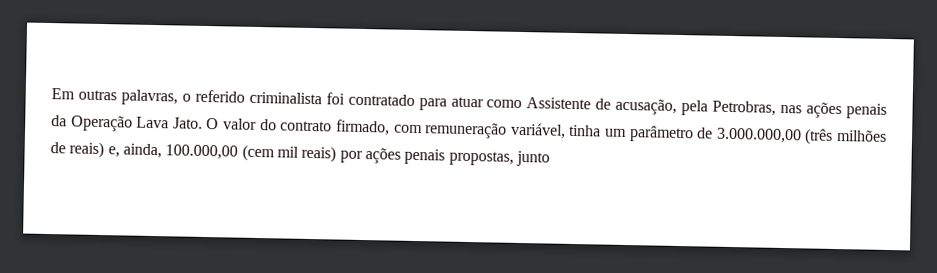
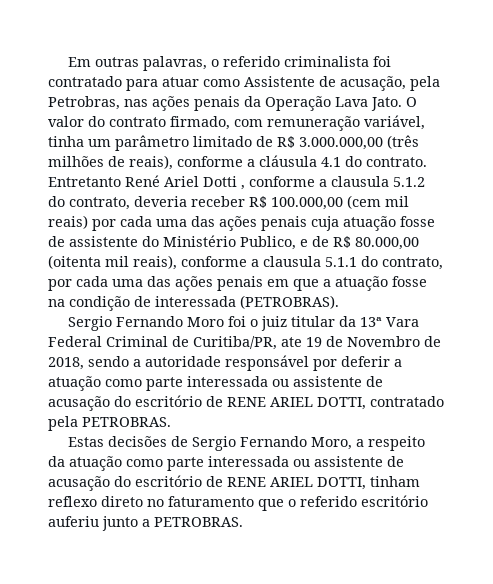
[697,127,714,139] de -> [193,136,295,148] limitado de R$
[69,141,162,159] reais) e, ainda, -> [129,155,427,170] [48,175,425,190] [48,196,267,210] reais), conforme a cláusula 4.1 do contrato. Entretanto René Ariel Dotti , conforme a clausula 5.1.2 do contrato, deveria receber R$
[364,148,550,167] ações penais propostas, junto -> [120,216,435,231] [48,235,419,250] [48,255,443,270] [48,276,427,291] [48,295,339,311] [68,316,420,331] [48,336,441,350] [48,355,402,371] [48,376,383,391] [48,395,444,411] [48,416,171,431] [68,436,426,451] [48,456,404,471] [48,475,420,491] [48,495,428,511] [48,516,243,531] cada uma das ações penais cuja atuação fosse de assistente do Ministério Publico, e de R$ 80.000,00 (oitenta mil reais), conforme a clausula 5.1.1 do contrato, por cada uma das ações penais em que a atuação fosse na condição de interessada (PETROBRAS). // Sergio Fernando Moro foi o juiz titular da 13ª Vara Federal Criminal de Curitiba/PR, ate 19 de Novembro de 2018, sendo a autoridade responsável por deferir a atuação como parte interessada ou assistente de acusação do escritório de RENE ARIEL DOTTI, contratado pela PETROBRAS. // Estas decisões de Sergio Fernando Moro, a respeito da atuação como parte interessada ou assistente de acusação do escritório de RENE ARIEL DOTTI, tinham reflexo direto no faturamento que o referido escritório auferiu junto a PETROBRAS.

